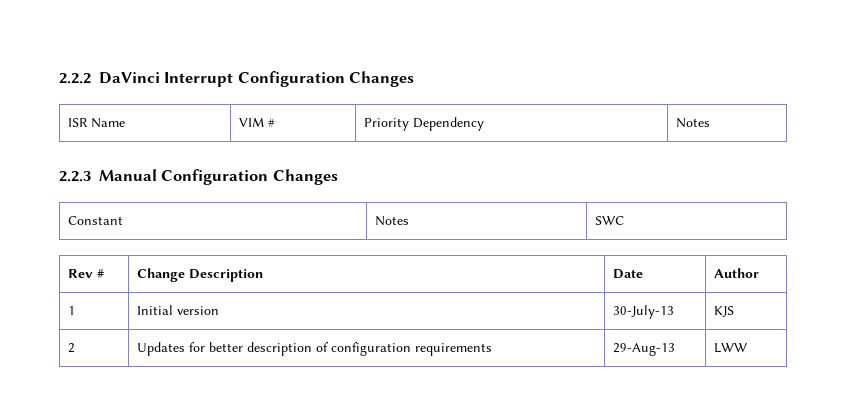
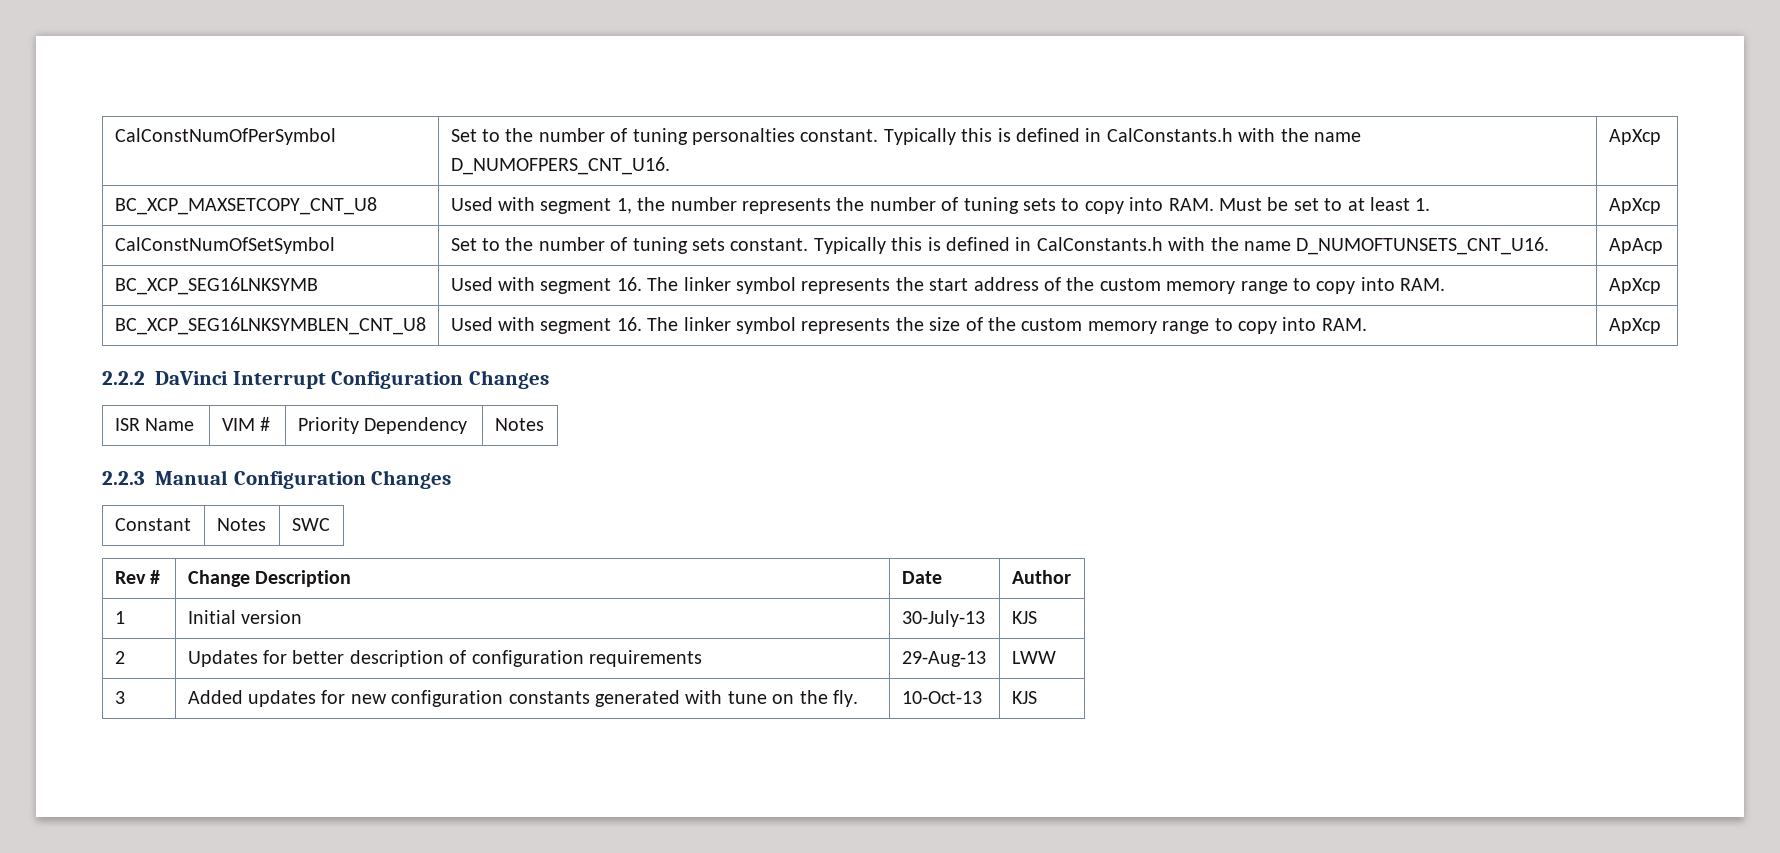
(59, 78) none -> [114,128,336,145] [450,128,1362,145] [450,157,670,175] [1608,129,1661,145] [114,197,377,215] [450,197,1431,214] [1608,198,1661,214] [114,237,335,254] [450,237,1550,255] [1608,238,1663,254] [114,277,318,295] [450,277,1446,294] [1608,278,1661,294] [114,317,426,335] [450,317,1367,334] [1608,318,1661,334] CalConstNumOfPerSymbol | Set to the number of tuning personalties constant. Typically this is defined in CalConstants.h with the name D_NUMOFPERS_CNT_U16. | ApXcp // BC_XCP_MAXSETCOPY_CNT_U8 | Used with segment 1, the number represents the number of tuning sets to copy into RAM. Must be set to at least 1. | ApXcp // CalConstNumOfSetSymbol | Set to the number of tuning sets constant. Typically this is defined in CalConstants.h with the name D_NUMOFTUNSETS_CNT_U16. | ApAcp // BC_XCP_SEG16LNKSYMB | Used with segment 16. The linker symbol represents the start address of the custom memory range to copy into RAM. | ApXcp // BC_XCP_SEG16LNKSYMBLEN_CNT_U8 | Used with segment 16. The linker symbol represents the size of the custom memory range to copy into RAM. | ApXcp //
(748, 348) none -> [114,691,125,704] [187,690,859,707] [901,691,982,704] [1011,691,1037,704] // 3 | Added updates for new configuration constants generated with tune on the fly. | 10-Oct-13 | KJS

